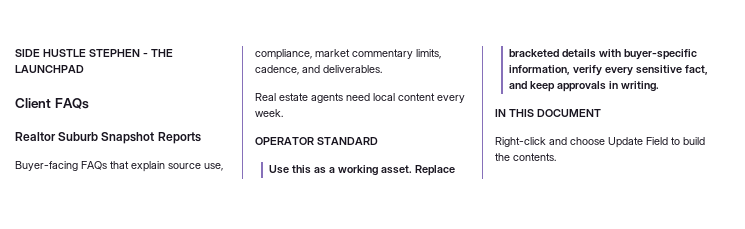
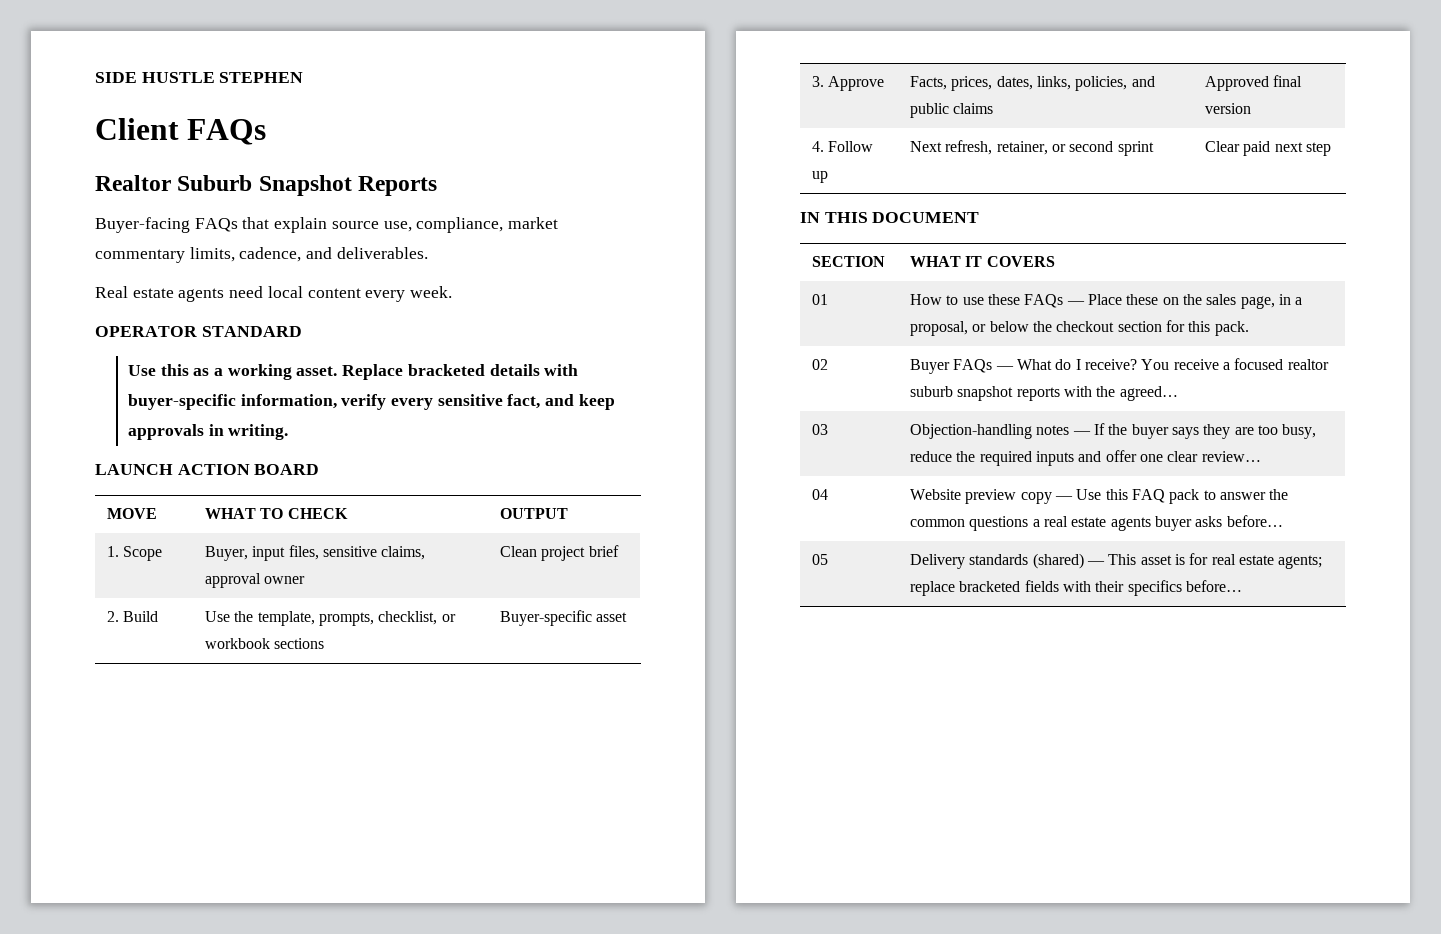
[143,49,173,57] [15,65,84,73] - THE LAUNCHPAD -> (304, 77) none
[495,109,601,117] [495,137,705,148] [495,153,556,161] IN THIS DOCUMENT // Right-click and choose Update Field to build the contents. -> [95,464,320,475] [107,508,158,519] [205,508,348,519] [500,508,569,519] [107,546,163,561] [205,545,426,561] [205,573,306,588] [500,545,619,561] [107,611,159,622] [205,611,456,626] [205,638,325,649] [500,610,628,626] [812,76,885,91] [910,76,1155,91] [910,103,994,118] [1205,75,1303,91] [1205,103,1252,114] [812,141,874,152] [812,171,829,183] [910,140,1154,156] [1205,141,1332,156] [800,212,980,223] [812,256,886,267] [910,256,1055,267] [812,294,829,305] [910,294,1303,309] [910,320,1249,336] [812,359,829,370] [910,358,1329,374] [910,386,1178,401] [812,424,829,435] [910,423,1317,439] [910,450,1261,466] [812,489,829,500] [910,489,1289,504] [910,515,1283,531] [812,554,829,565] [910,553,1323,569] [910,580,1243,596] LAUNCH ACTION BOARD // MOVE | WHAT TO CHECK | OUTPUT // 1. Scope | Buyer, input files, sensitive claims, approval owner | Clean project brief // 2. Build | Use the template, prompts, checklist, or workbook sections | Buyer-specific asset // 3. Approve | Facts, prices, dates, links, policies, and public claims | Approved final version // 4. Follow up | Next refresh, retainer, or second sprint | Clear paid next step // IN THIS DOCUMENT // SECTION | WHAT IT COVERS // 01 | How to use these FAQs — Place these on the sales page, in a proposal, or below the checkout section for this pack. // 02 | Buyer FAQs — What do I receive? You receive a focused realtor suburb snapshot reports with the agreed… // 03 | Objection-handling notes — If the buyer says they are too busy, reduce the required inputs and offer one clear review… // 04 | Website preview copy — Use this FAQ pack to answer the common questions a real estate agents buyer asks before… // 05 | Delivery standards (shared) — This asset is for real estate agents; replace bracketed fields with their specifics before…

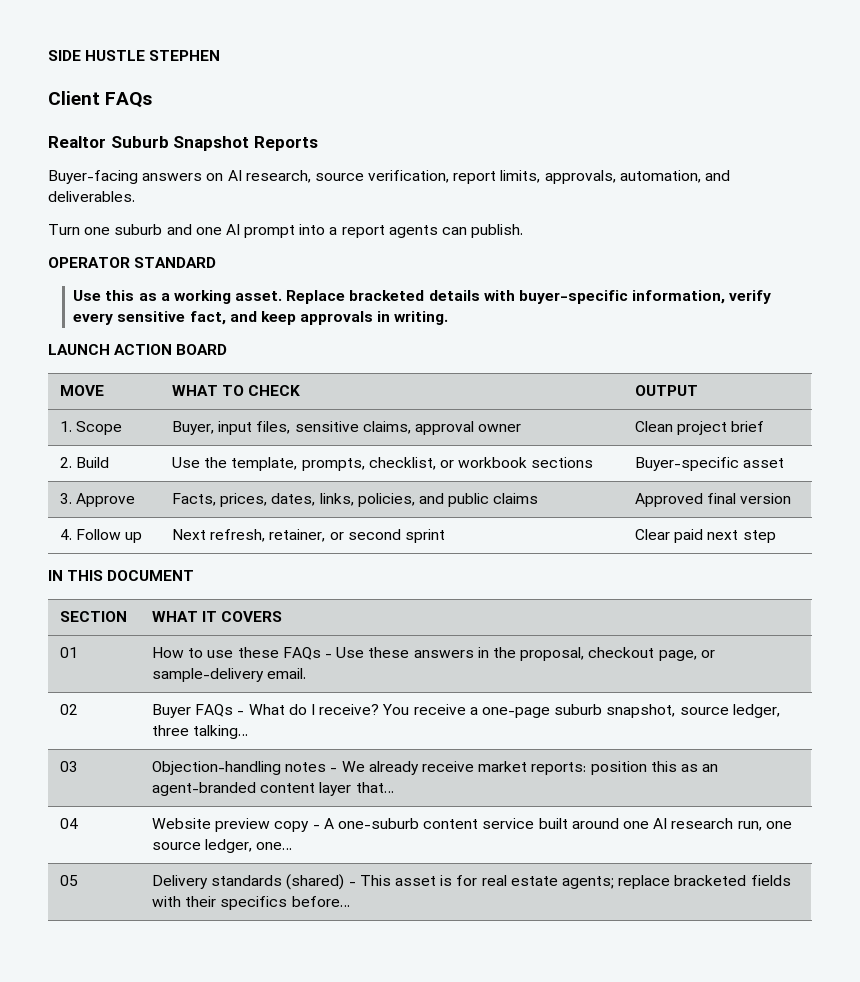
[194,217,559,233] [95,247,428,263] [95,286,453,302] FAQs that explain source use, compliance, market commentary limits, cadence, and deliverables. // Real estate agents need local content every week. -> [142,170,731,184] [48,191,135,202] [48,224,524,238] answers on AI research, source verification, report limits, approvals, automation, and deliverables. // Turn one suburb and one AI prompt into a report agents can publish.
[1066,294,1303,309] [910,320,1249,336] — Place these on the sales page, in a proposal, or below the checkout section for this pack. -> [325,647,715,661] [152,668,307,682] - Use these answers in the proposal, checkout page, or sample-delivery email.
[995,366,1014,370] — -> [237,711,245,715] -
[1234,358,1329,370] [910,386,1178,401] [812,424,829,435] [910,423,1317,439] [910,450,1261,466] [812,489,829,500] [910,489,1289,504] [910,515,1283,531] focused realtor suburb snapshot reports with the agreed… // 03 | Objection-handling notes — If the buyer says they are too busy, reduce the required inputs and offer one clear review… // 04 | Website preview copy — Use this FAQ pack to answer the common questions a real estate agents buyer asks before… -> [481,704,780,718] [152,725,249,739] [60,761,79,772] [152,761,719,775] [152,782,394,796] [60,818,79,829] [152,818,792,832] [152,839,293,853] one-page suburb snapshot, source ledger, three talking… // 03 | Objection-handling notes - We already receive market reports: position this as an agent-branded content layer that… // 04 | Website preview copy - A one-suburb content service built around one AI research run, one source ledger, one…
[1087,561,1106,565] — -> [348,882,356,886] -

